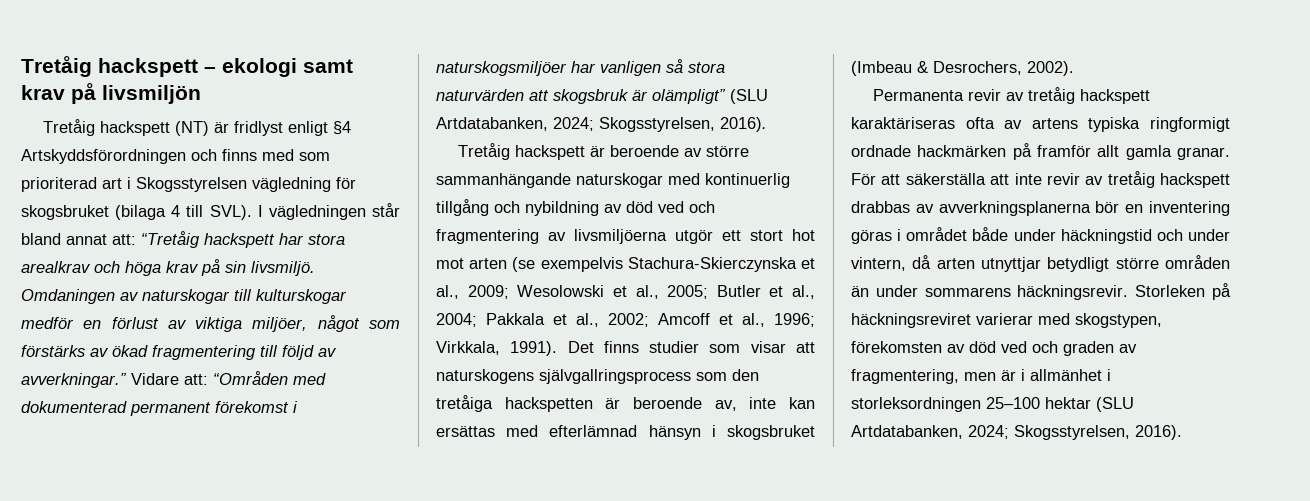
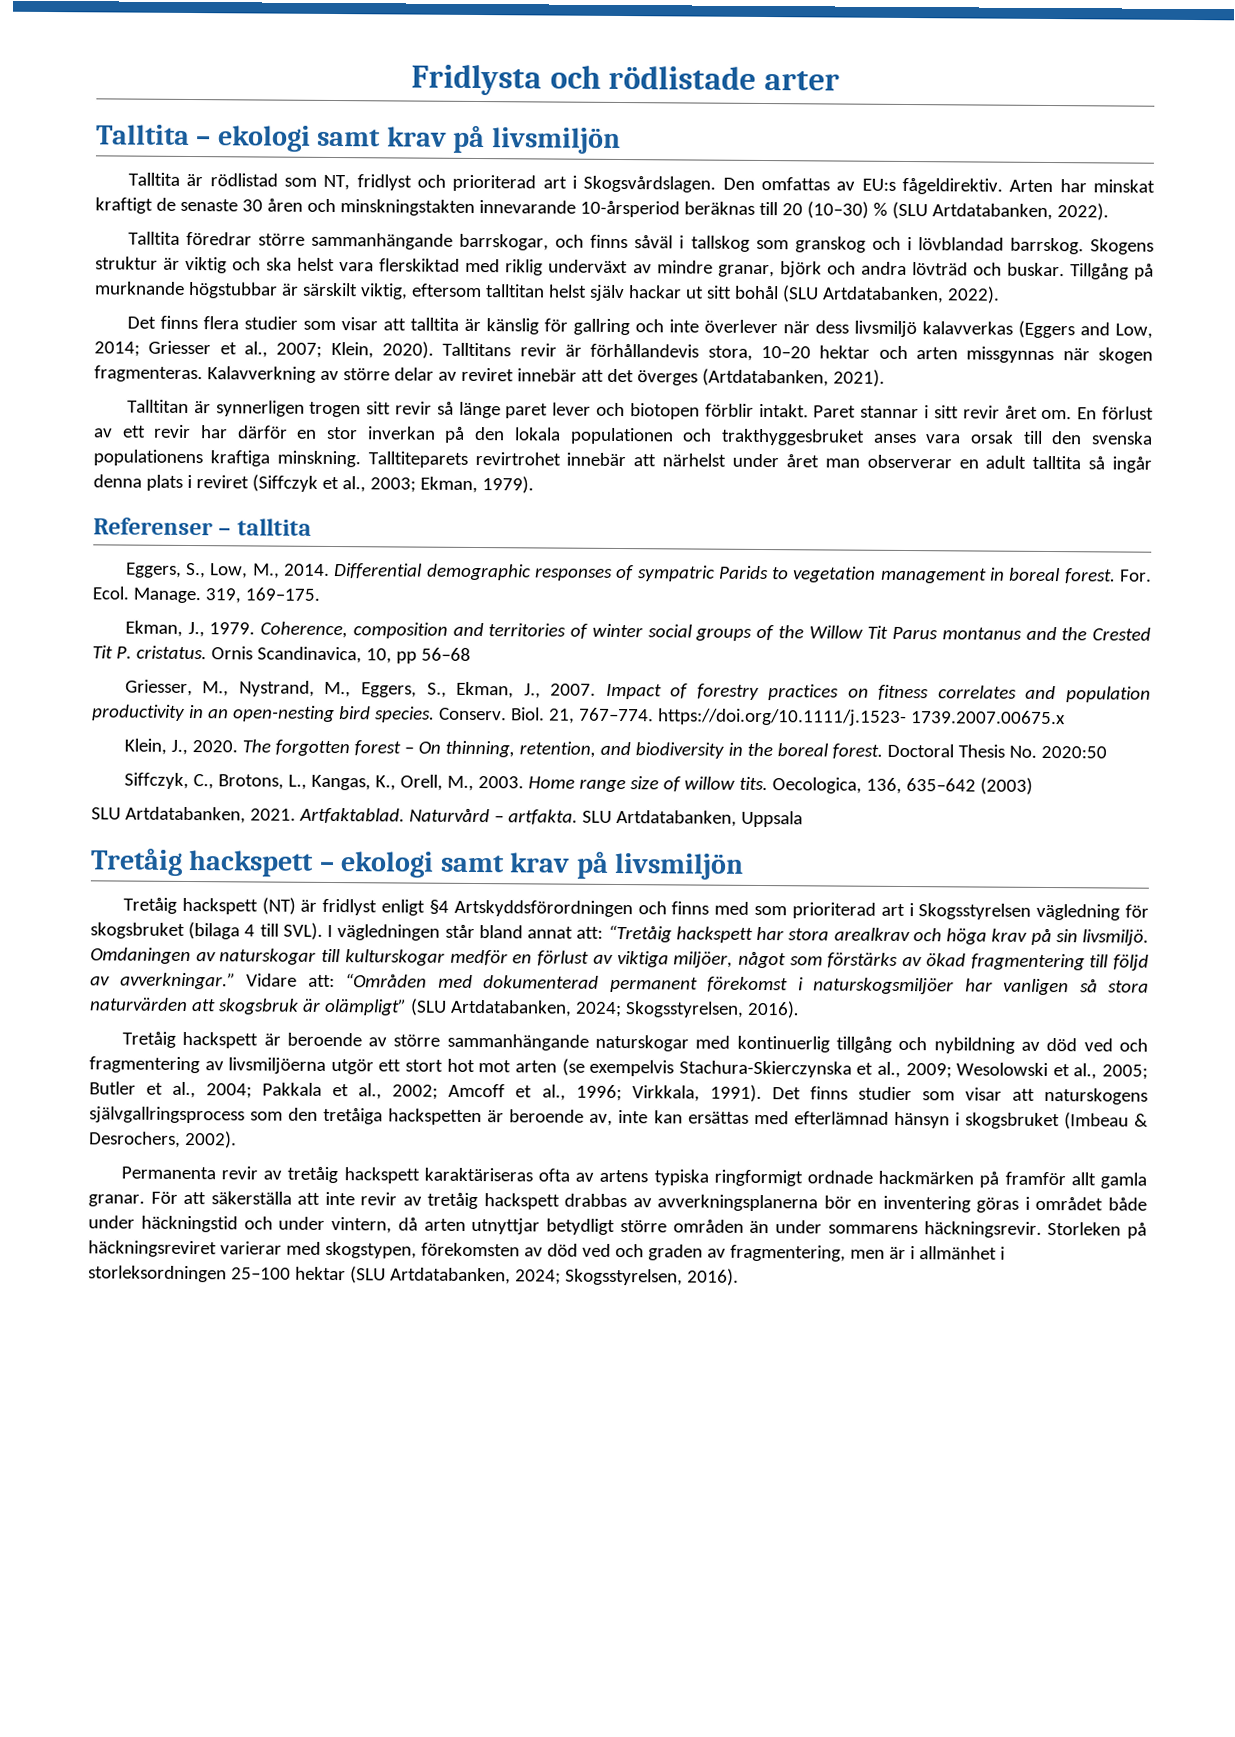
(21, 66) none -> [411,64,840,96] [96,124,621,154] [127,172,1155,195] [95,197,1109,221] [127,231,1155,255] [95,256,1154,280] [94,281,1000,304] [126,315,1154,339] [94,340,1154,364] [94,365,885,387] [126,399,1155,420] [93,424,1154,446] [93,449,1152,473] [93,474,534,494] [93,517,312,536] [125,562,1152,584] [92,586,320,604] [124,620,1151,641] [92,645,471,664] [124,679,1151,703] [92,704,1066,727] [123,738,1107,759] [123,772,1033,795] [91,806,803,828] Fridlysta och rödlistade arter // Talltita – ekologi samt krav på livsmiljön // Talltita är rödlistad som NT, fridlyst och prioriterad art i Skogsvårdslagen. Den omfattas av EU:s fågeldirektiv. Arten har minskat kraftigt de senaste 30 åren och minskningstakten innevarande 10-årsperiod beräknas till 20 (10–30) % (SLU Artdatabanken, 2022). // Talltita föredrar större sammanhängande barrskogar, och finns såväl i tallskog som granskog och i lövblandad barrskog. Skogens struktur är viktig och ska helst vara flerskiktad med riklig underväxt av mindre granar, björk och andra lövträd och buskar. Tillgång på murknande högstubbar är särskilt viktig, eftersom talltitan helst själv hackar ut sitt bohål (SLU Artdatabanken, 2022). // Det finns flera studier som visar att talltita är känslig för gallring och inte överlever när dess livsmiljö kalavverkas (Eggers and Low, 2014; Griesser et al., 2007; Klein, 2020). Talltitans revir är förhållandevis stora, 10–20 hektar och arten missgynnas när skogen fragmenteras. Kalavverkning av större delar av reviret innebär att det överges (Artdatabanken, 2021). // Talltitan är synnerligen trogen sitt revir så länge paret lever och biotopen förblir intakt. Paret stannar i sitt revir året om. En förlust av ett revir har därför en stor inverkan på den lokala populationen och trakthyggesbruket anses vara orsak till den svenska populationens kraftiga minskning. Talltiteparets revirtrohet innebär att närhelst under året man observerar en adult talltita så ingår denna plats i reviret (Siffczyk et al., 2003; Ekman, 1979). // Referenser – talltita // Eggers, S., Low, M., 2014. Differential demographic responses of sympatric Parids to vegetation management in boreal forest. For. Ecol. Manage. 319, 169–175. // Ekman, J., 1979. Coherence, composition and territories of winter social groups of the Willow Tit Parus montanus and the Crested Tit P. cristatus. Ornis Scandinavica, 10, pp 56–68 // Griesser, M., Nystrand, M., Eggers, S., Ekman, J., 2007. Impact of forestry practices on fitness correlates and population productivity in an open-nesting bird species. Conserv. Biol. 21, 767–774. https://doi.org/10.1111/j.1523- 1739.2007.00675.x // Klein, J., 2020. The forgotten forest – On thinning, retention, and biodiversity in the boreal forest. Doctoral Thesis No. 2020:50 // Siffczyk, C., Brotons, L., Kangas, K., Orell, M., 2003. Home range size of willow tits. Oecologica, 136, 635–642 (2003) // SLU Artdatabanken, 2021. Artfaktablad. Naturvård – artfakta. SLU Artdatabanken, Uppsala //

